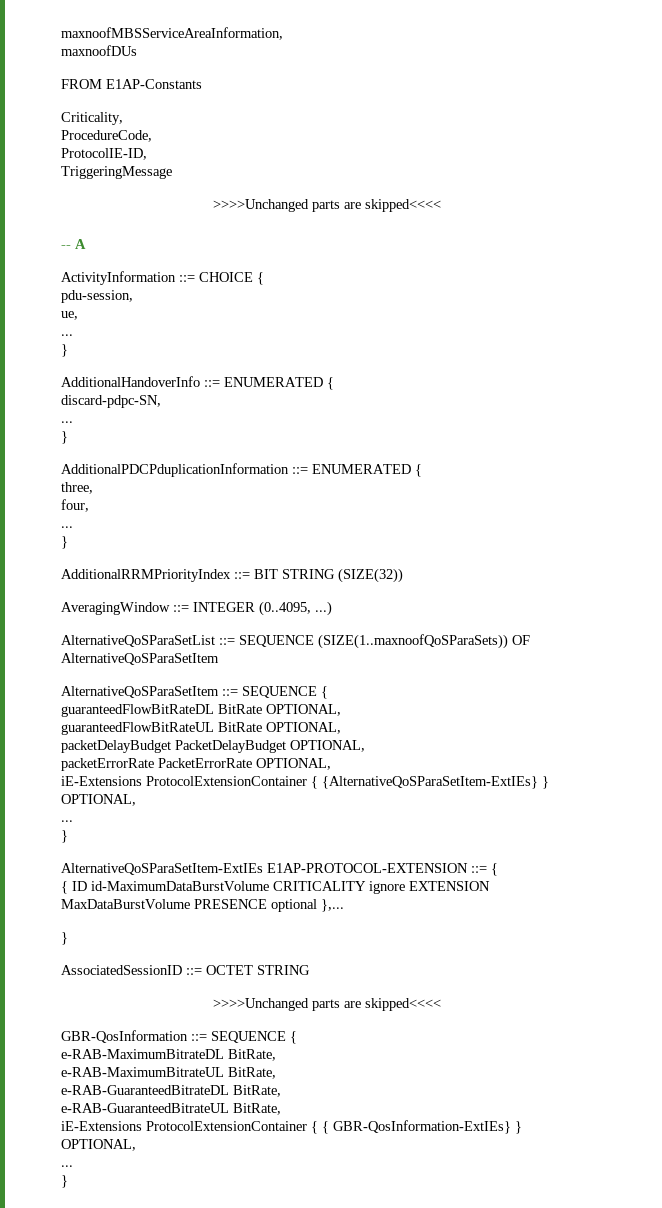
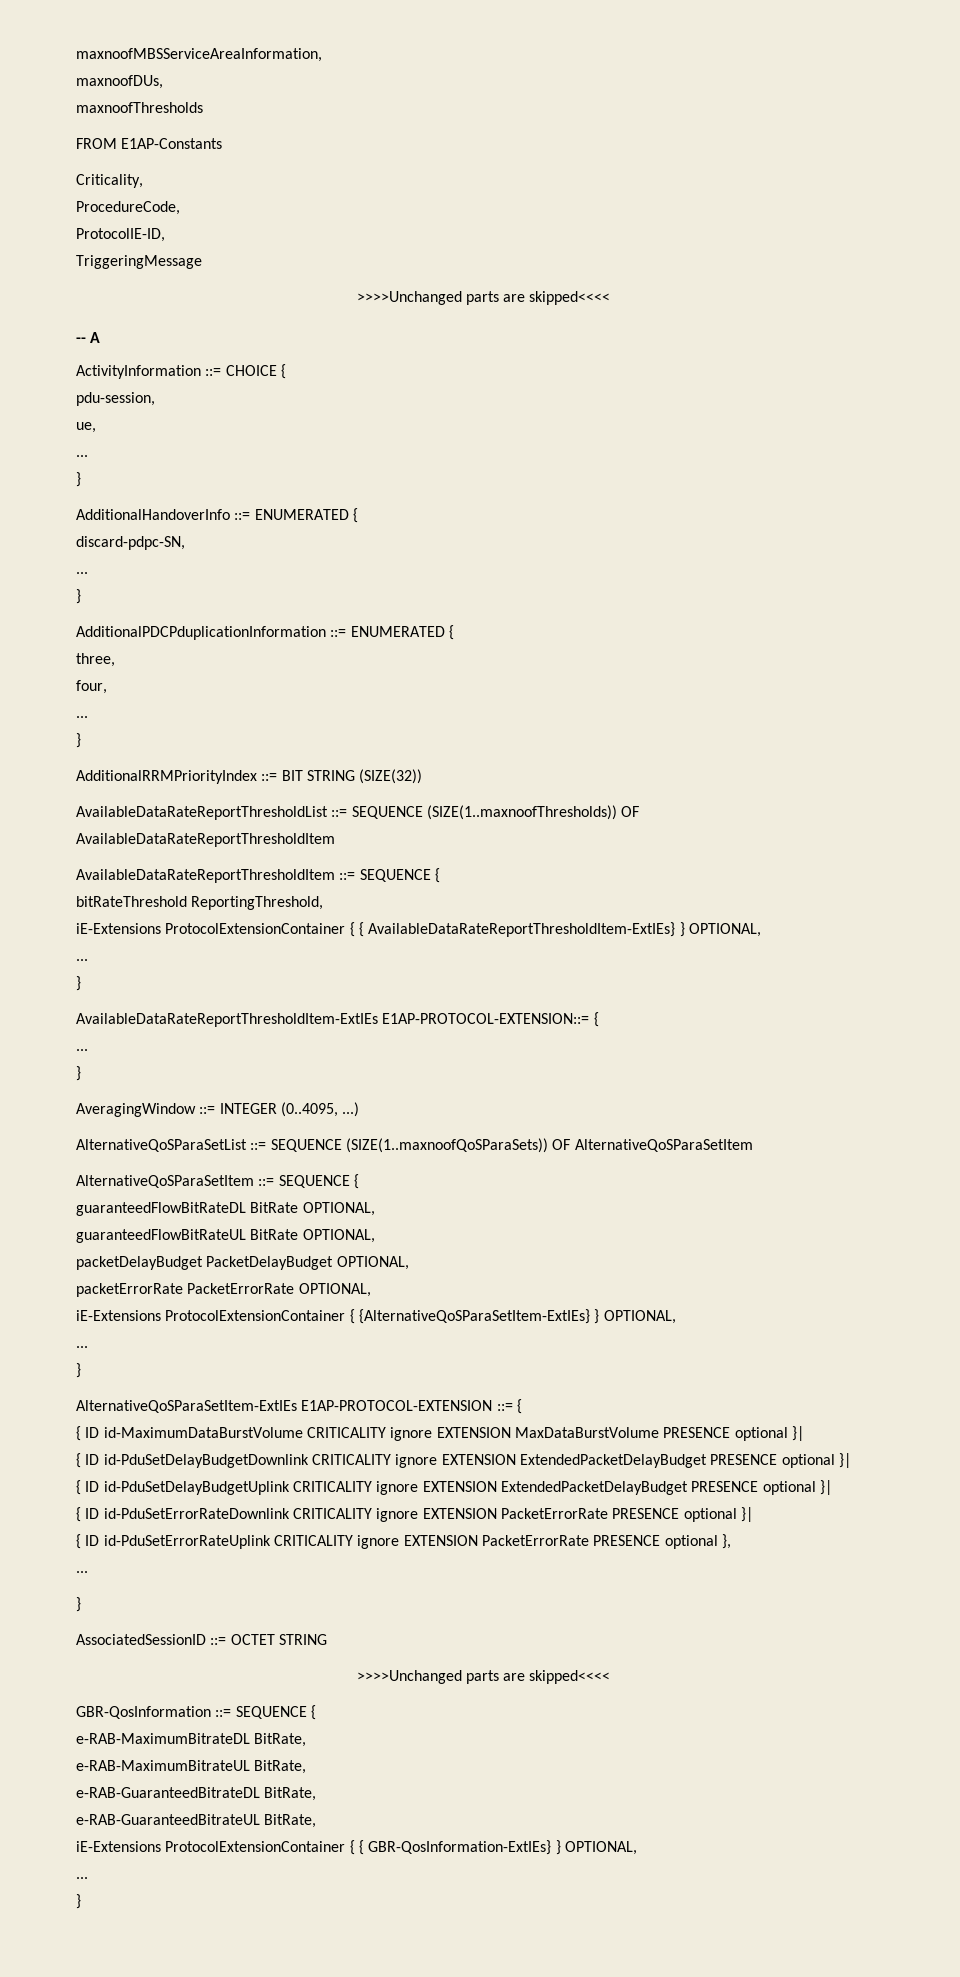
[61,45,137,56] maxnoofDUs -> [76,75,163,89] [76,102,203,113] maxnoofDUs, // maxnoofThresholds
(403, 575) none -> [76,805,640,820] [76,833,335,847] [76,868,440,883] [76,896,324,910] [76,922,761,937] [76,959,88,961] [76,976,81,991] [76,1012,599,1027] [76,1049,88,1051] [76,1066,81,1081] // AvailableDataRateReportThresholdList ::= SEQUENCE (SIZE(1..maxnoofThresholds)) OF AvailableDataRateReportThresholdItem // AvailableDataRateReportThresholdItem ::= SEQUENCE { // bitRateThreshold ReportingThreshold, // iE-Extensions ProtocolExtensionContainer { { AvailableDataRateReportThresholdItem-ExtIEs} } OPTIONAL, // ... // } // AvailableDataRateReportThresholdItem-ExtIEs E1AP-PROTOCOL-EXTENSION::= { // ... // }
[321,899,344,912] },... -> [791,1426,804,1441] [76,1453,851,1468] [76,1480,832,1495] [76,1507,753,1522] [76,1534,731,1549] [76,1571,88,1573] }| // { ID id-PduSetDelayBudgetDownlink CRITICALITY ignore EXTENSION ExtendedPacketDelayBudget PRESENCE optional }| // { ID id-PduSetDelayBudgetUplink CRITICALITY ignore EXTENSION ExtendedPacketDelayBudget PRESENCE optional }| // { ID id-PduSetErrorRateDownlink CRITICALITY ignore EXTENSION PacketErrorRate PRESENCE optional }| // { ID id-PduSetErrorRateUplink CRITICALITY ignore EXTENSION PacketErrorRate PRESENCE optional }, // ...

